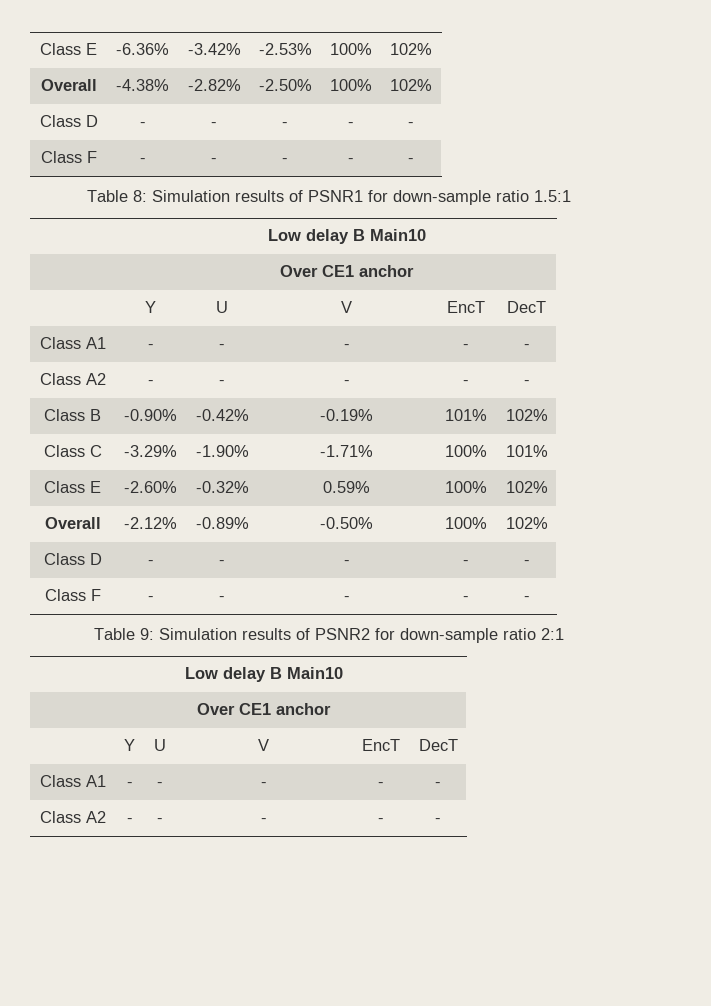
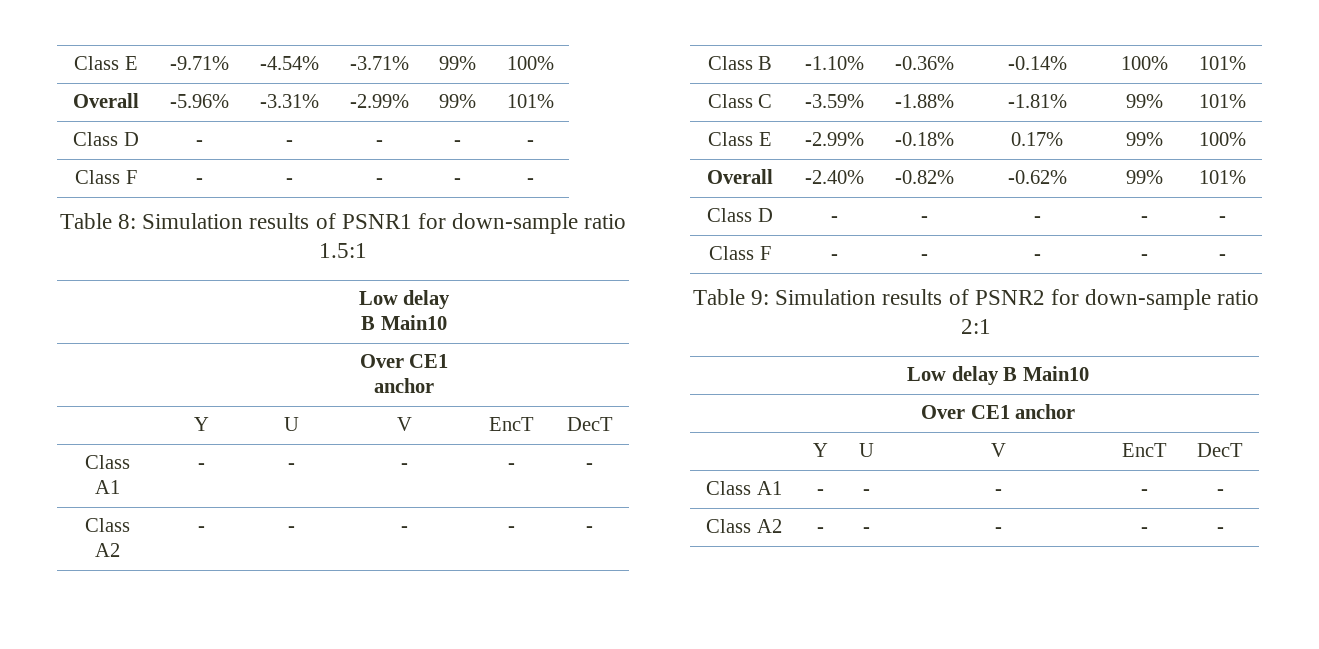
[40,43,97,55] [116,43,169,55] [187,43,241,55] [258,43,312,55] [329,43,372,55] [390,43,432,55] [40,79,97,91] [116,79,169,91] [187,79,241,91] [258,79,312,91] [329,79,372,91] [390,79,432,91] Class E | -6.36% | -3.42% | -2.53% | 100% | 102% // Overall | -4.38% | -2.82% | -2.50% | 100% | 102% -> [74,56,138,70] [170,56,229,70] [260,56,319,70] [349,56,409,70] [439,56,476,70] [506,56,554,70] [73,93,139,108] [170,94,229,108] [260,94,319,108] [349,94,409,108] [439,94,476,108] [506,94,554,108] Class E | -9.71% | -4.54% | -3.71% | 99% | 100% // Overall | -5.96% | -3.31% | -2.99% | 99% | 101%
[124,409,177,421] [195,409,249,421] [320,409,373,421] [445,409,487,421] [505,409,548,421] [43,445,102,457] [124,445,177,457] [195,445,249,457] [320,445,373,457] [445,445,487,457] [505,445,548,457] [44,481,101,493] [124,481,177,493] [195,481,249,493] [323,481,370,493] [445,481,487,493] [505,481,548,493] [44,517,101,529] [124,517,177,529] [195,517,249,529] [320,517,373,529] [445,517,487,529] [505,517,548,529] -0.90% | -0.42% | -0.19% | 101% | 102% // Class C | -3.29% | -1.90% | -1.71% | 100% | 101% // Class E | -2.60% | -0.32% | 0.59% | 100% | 102% // Overall | -2.12% | -0.89% | -0.50% | 100% | 102% -> [805,56,864,70] [894,56,954,70] [1007,56,1067,70] [1121,56,1168,70] [1199,56,1246,70] [707,94,773,108] [805,94,864,108] [894,94,954,108] [1007,94,1067,108] [1126,94,1163,108] [1199,94,1246,108] [708,132,772,146] [805,132,864,146] [894,132,954,146] [1011,132,1063,146] [1126,132,1163,146] [1199,132,1246,146] [707,169,773,184] [805,170,864,184] [894,170,954,184] [1007,170,1067,184] [1126,170,1163,184] [1199,170,1246,184] -1.10% | -0.36% | -0.14% | 100% | 101% // Class C | -3.59% | -1.88% | -1.81% | 99% | 101% // Class E | -2.99% | -0.18% | 0.17% | 99% | 100% // Overall | -2.40% | -0.82% | -0.62% | 99% | 101%

